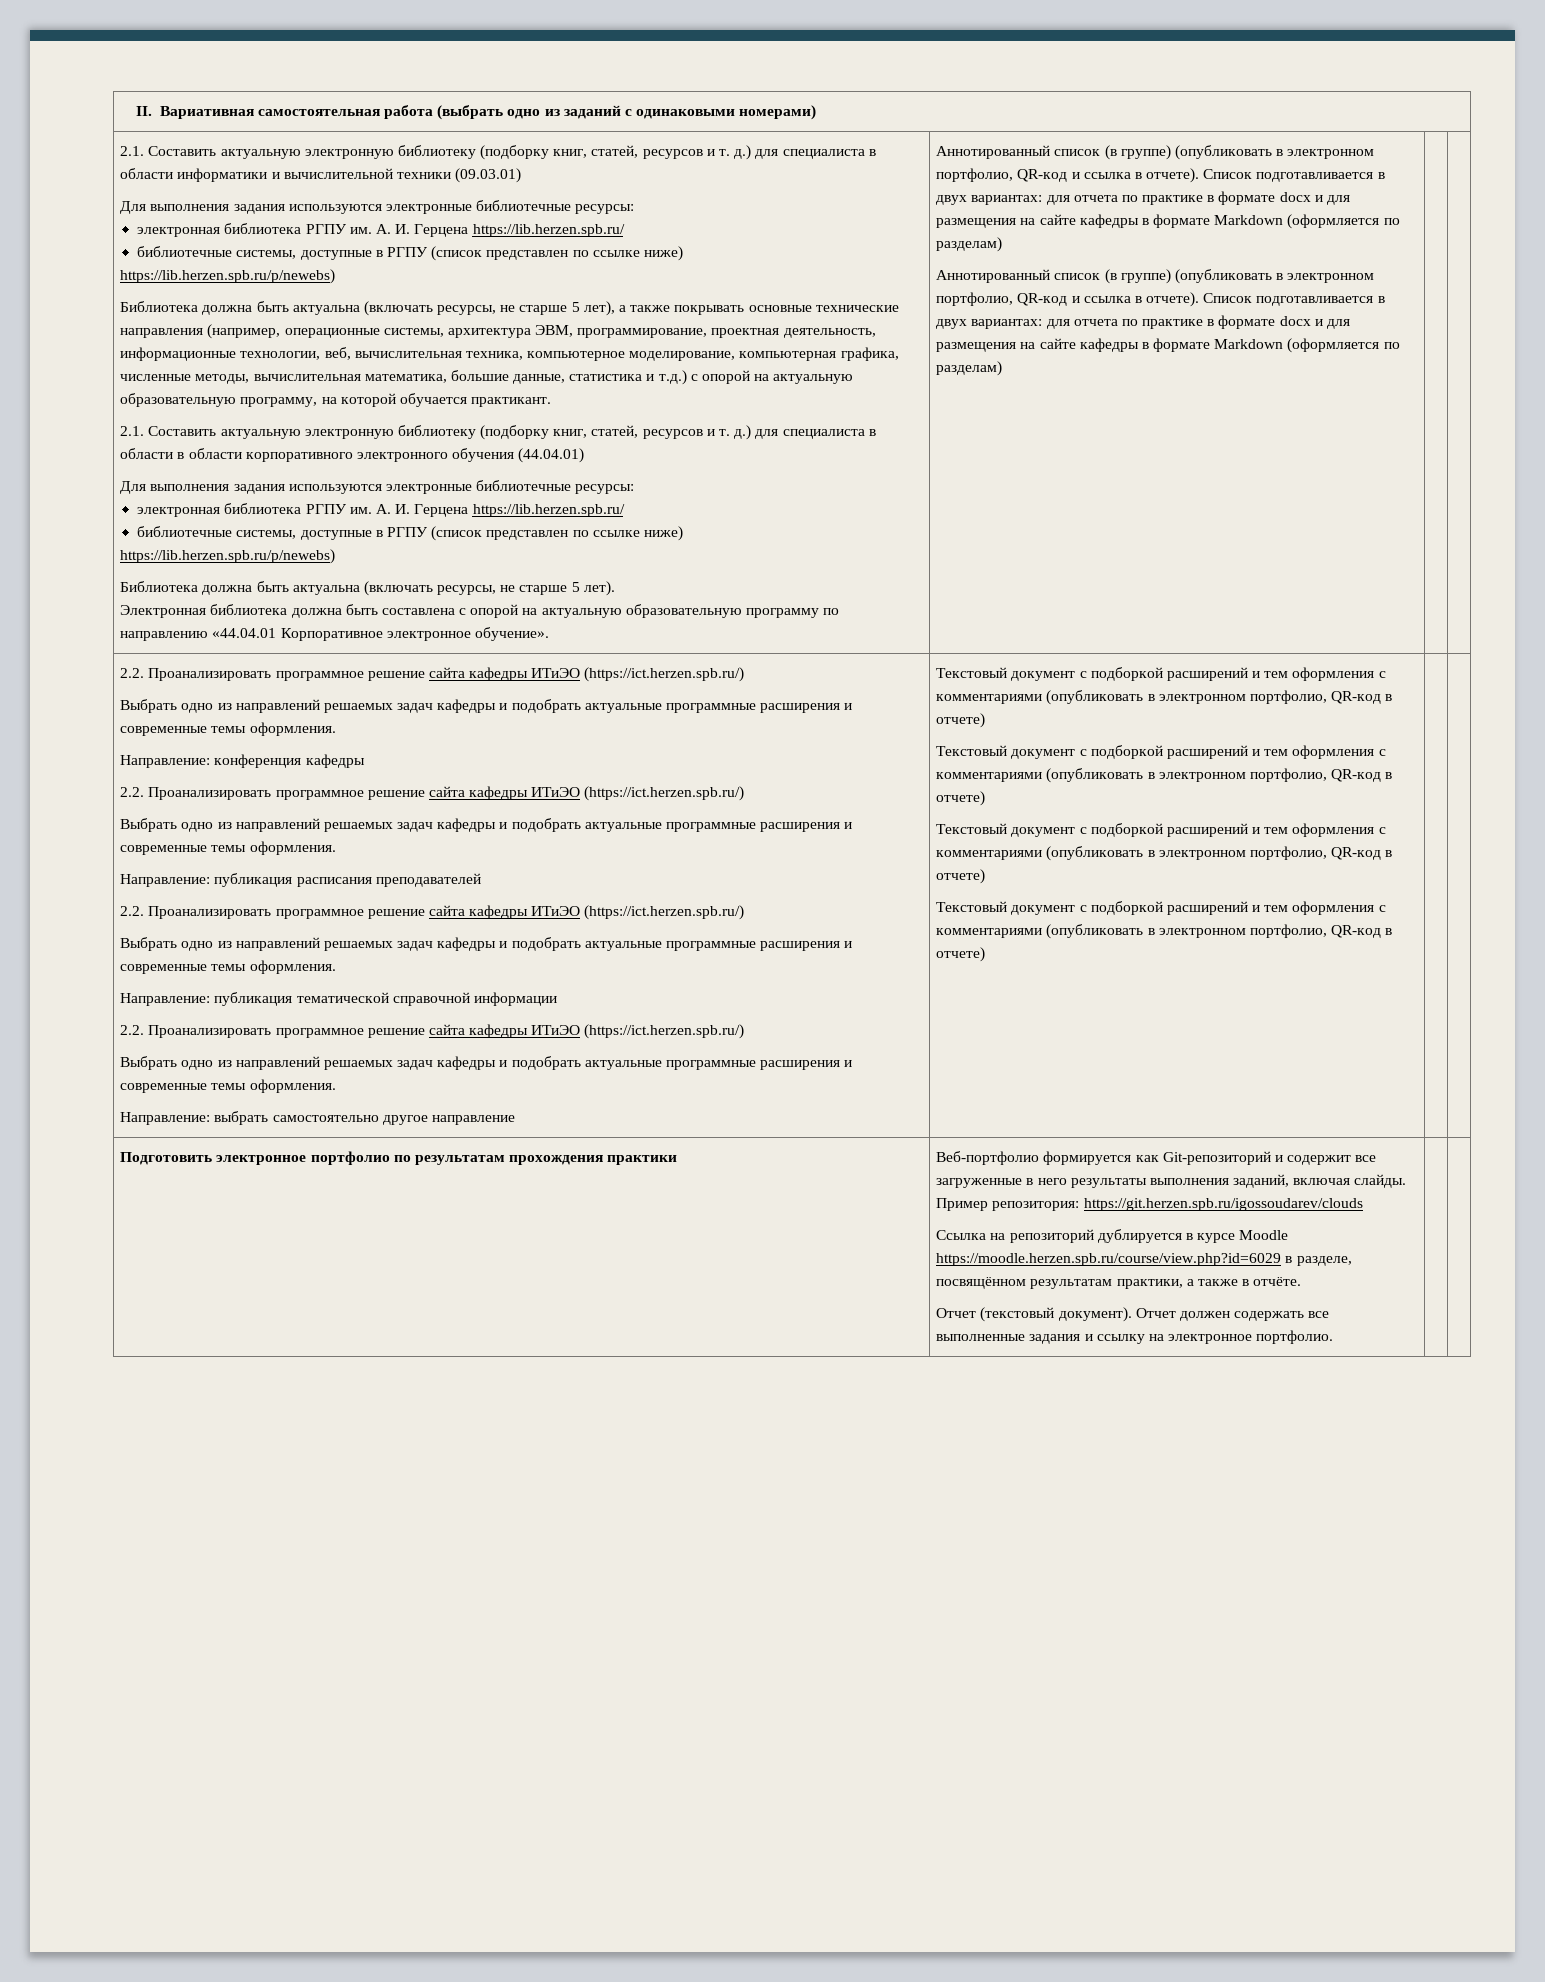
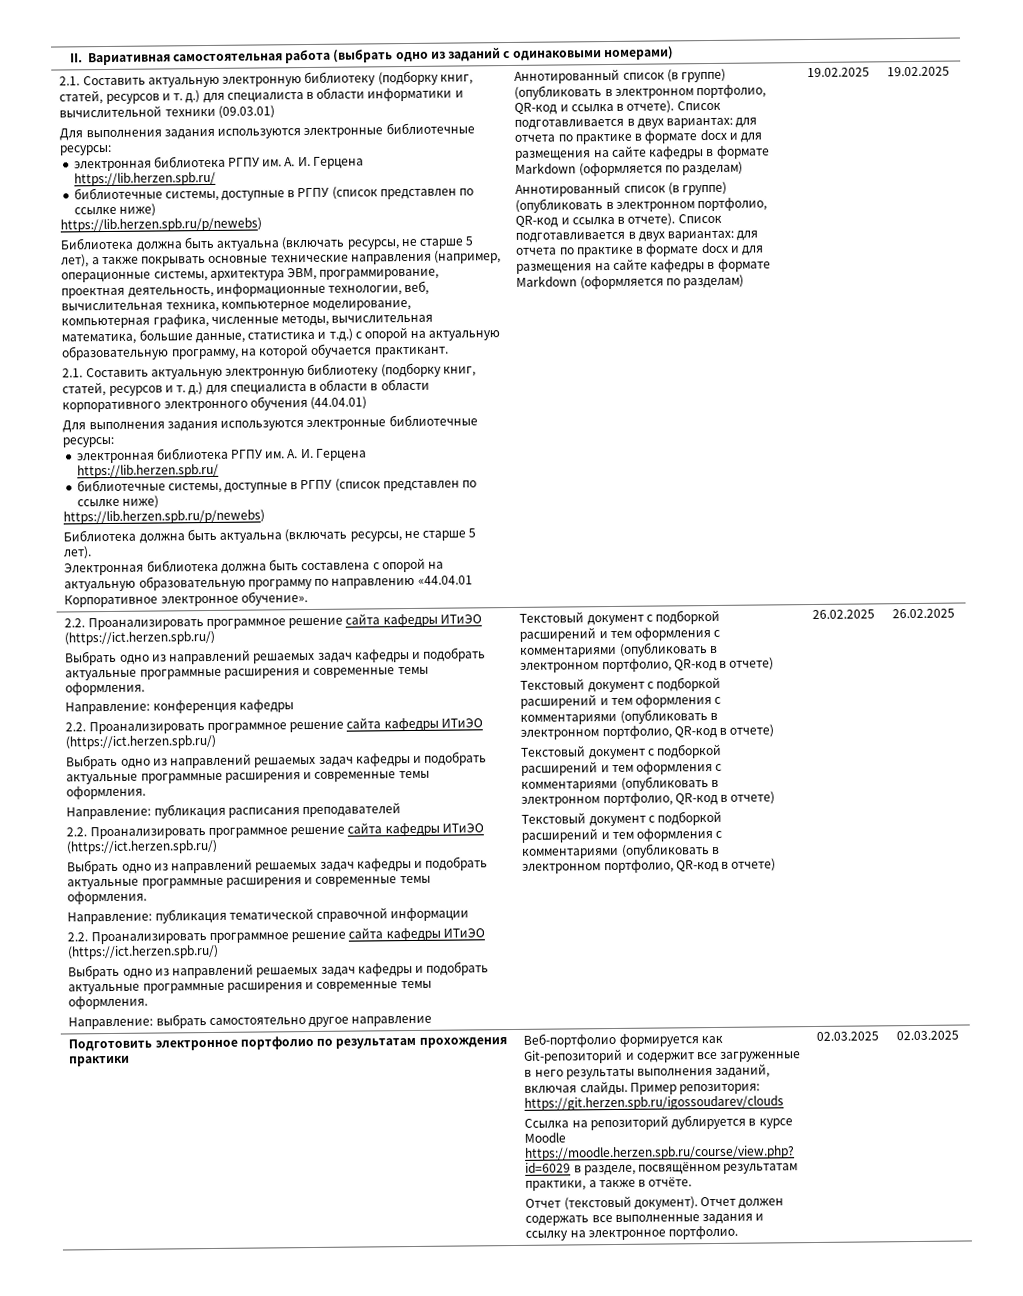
(1003, 368) | -> [807,67,871,78] [887,66,951,77] 19.02.2025 | 19.02.2025
(986, 954) | -> [812,609,876,620] [892,608,956,619] 26.02.2025 | 26.02.2025
(1334, 1337) | -> [816,1031,880,1041] [896,1030,960,1041] 02.03.2025 | 02.03.2025

